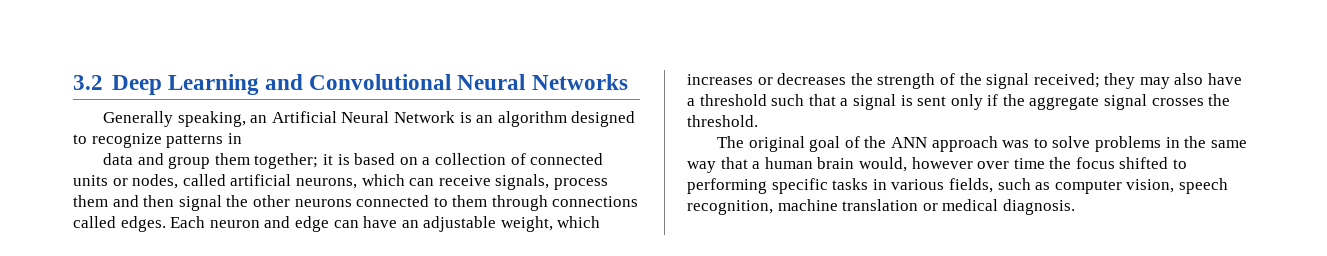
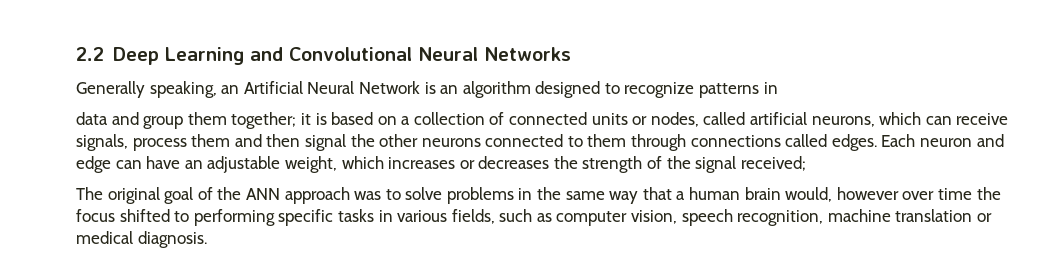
[73,75,103,90] 3.2 -> [76,47,104,61] 2.2
[1104,73,1243,89] [687,94,1231,110] [687,115,758,127] they may also have a threshold such that a signal is sent only if the aggregate signal crosses the threshold. -> (806, 163) none

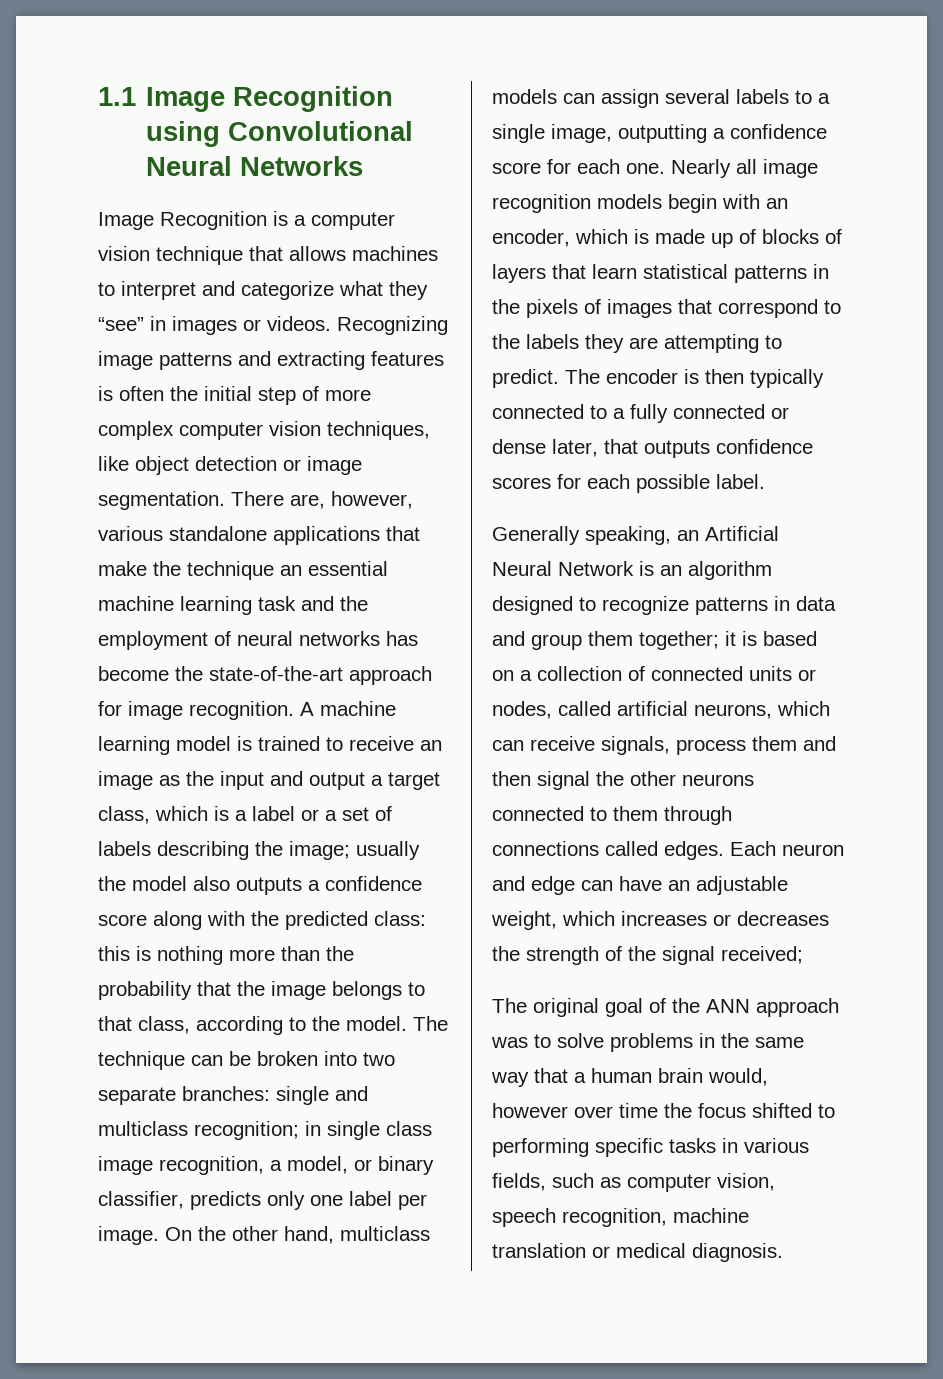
[76,47,283,65] 2.2 Deep Learning and -> [98,86,394,112] [146,121,221,147] 1.1 Image Recognition using
(571, 54) none -> [98,211,395,230] [98,246,438,265] [98,281,428,300] [98,316,448,335] [98,351,444,370] [98,386,371,405] [98,421,430,440] [98,456,362,475] [98,491,413,510] [98,526,420,545] [98,561,388,580] [98,596,368,615] [98,631,418,650] [98,666,432,685] [98,701,396,720] [98,736,442,755] [98,771,440,790] [98,806,392,824] [98,841,420,860] [98,876,422,895] [98,911,426,930] [98,946,354,965] [98,981,425,1000] [98,1016,448,1035] [98,1051,395,1070] [98,1086,368,1105] [98,1121,432,1140] [98,1156,434,1175] [98,1191,427,1210] [98,1226,430,1245] [492,89,830,108] [492,124,827,143] [492,159,818,178] [492,194,788,213] [492,229,842,248] [492,264,829,283] [492,299,841,318] [492,334,782,353] [492,369,824,388] [492,404,789,423] [492,439,813,458] [492,474,765,493] // Image Recognition is a computer vision technique that allows machines to interpret and categorize what they “see” in images or videos. Recognizing image patterns and extracting features is often the initial step of more complex computer vision techniques, like object detection or image segmentation. There are, however, various standalone applications that make the technique an essential machine learning task and the employment of neural networks has become the state-of-the-art approach for image recognition. A machine learning model is trained to receive an image as the input and output a target class, which is a label or a set of labels describing the image; usually the model also outputs a confidence score along with the predicted class: this is nothing more than the probability that the image belongs to that class, according to the model. The technique can be broken into two separate branches: single and multiclass recognition; in single class image recognition, a model, or binary classifier, predicts only one label per image. On the other hand, multiclass models can assign several labels to a single image, outputting a confidence score for each one. Nearly all image recognition models begin with an encoder, which is made up of blocks of layers that learn statistical patterns in the pixels of images that correspond to the labels they are attempting to predict. The encoder is then typically connected to a fully connected or dense later, that outputs confidence scores for each possible label.
(778, 88) // -> (790, 603) none

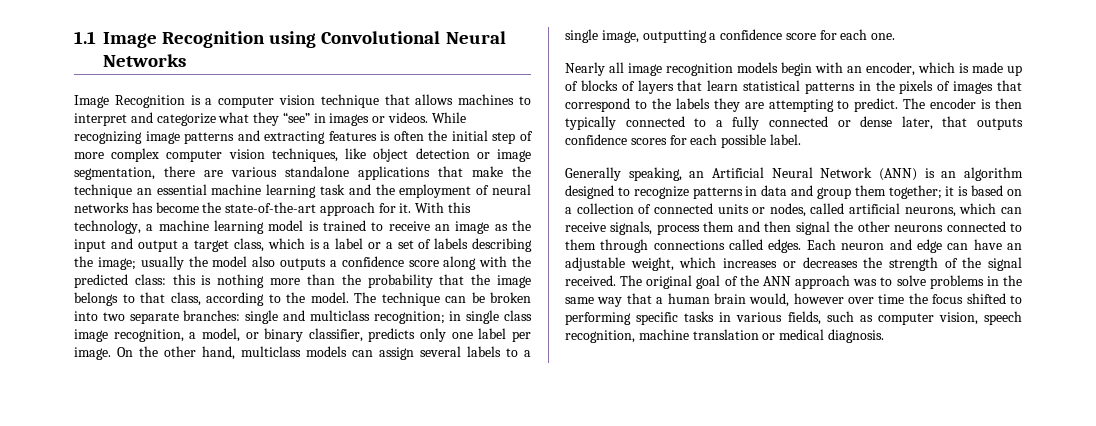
[337,316,448,335] Recognizing -> [431,112,466,123] [74,131,142,144] While recognizing
[98,491,413,510] segmentation. There are, however, -> [74,166,223,180] segmentation, there are
[128,701,314,720] image recognition. A -> [399,202,472,213] [74,220,154,234] it. With this technology, a
(665, 168) none -> (896, 36) //
(634, 568) none -> [879,168,917,181] (ANN)
[721,946,803,964] received; // -> [565,275,616,286] received.

